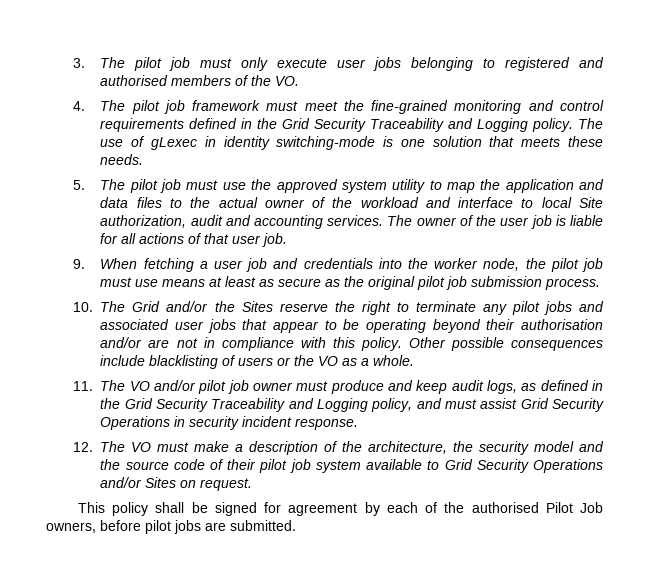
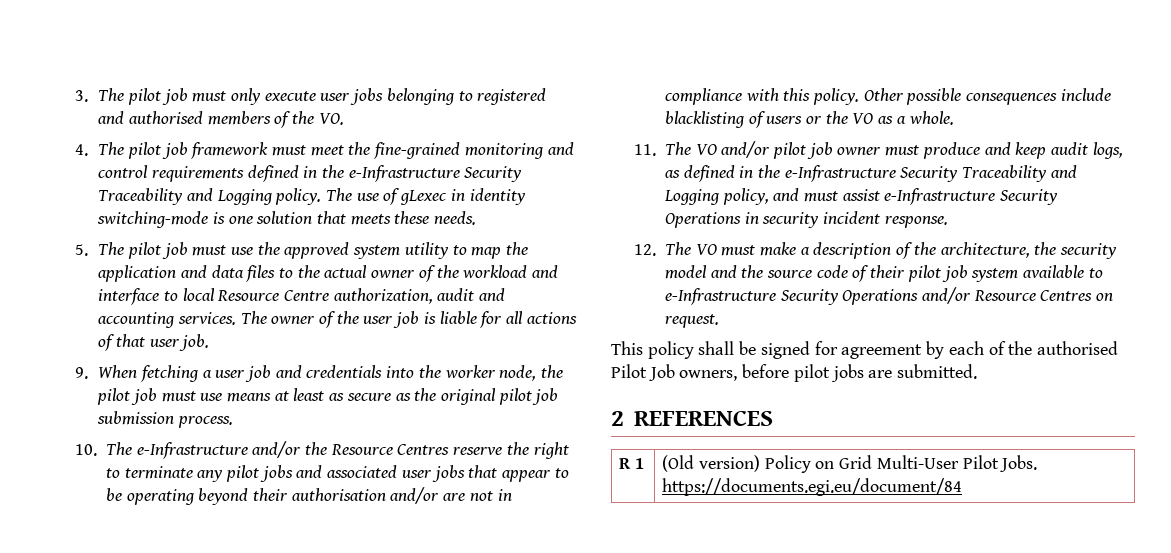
[282,118,311,129] Grid -> [348,165,460,182] e-Infrastructure
[579,197,604,208] Site -> [217,290,329,301] Resource Centre
[132,301,161,312] Grid -> [136,442,248,459] e-Infrastructure
[241,301,273,312] Sites -> [330,444,450,455] Resource Centres
[124,398,153,409] Grid -> [784,165,896,182] e-Infrastructure
[520,398,549,409] Grid -> [884,188,996,205] e-Infrastructure
[444,459,473,470] Grid -> [664,288,776,305] e-Infrastructure
[145,477,177,488] Sites -> [973,290,1093,301] Resource Centres
(296, 525) none -> [611,410,774,426] [619,458,645,469] [662,455,1038,473] [662,478,963,496] // 2 REFERENCES // R 1 | (Old version) Policy on Grid Multi-User Pilot Jobs. https://documents.egi.eu/document/84

